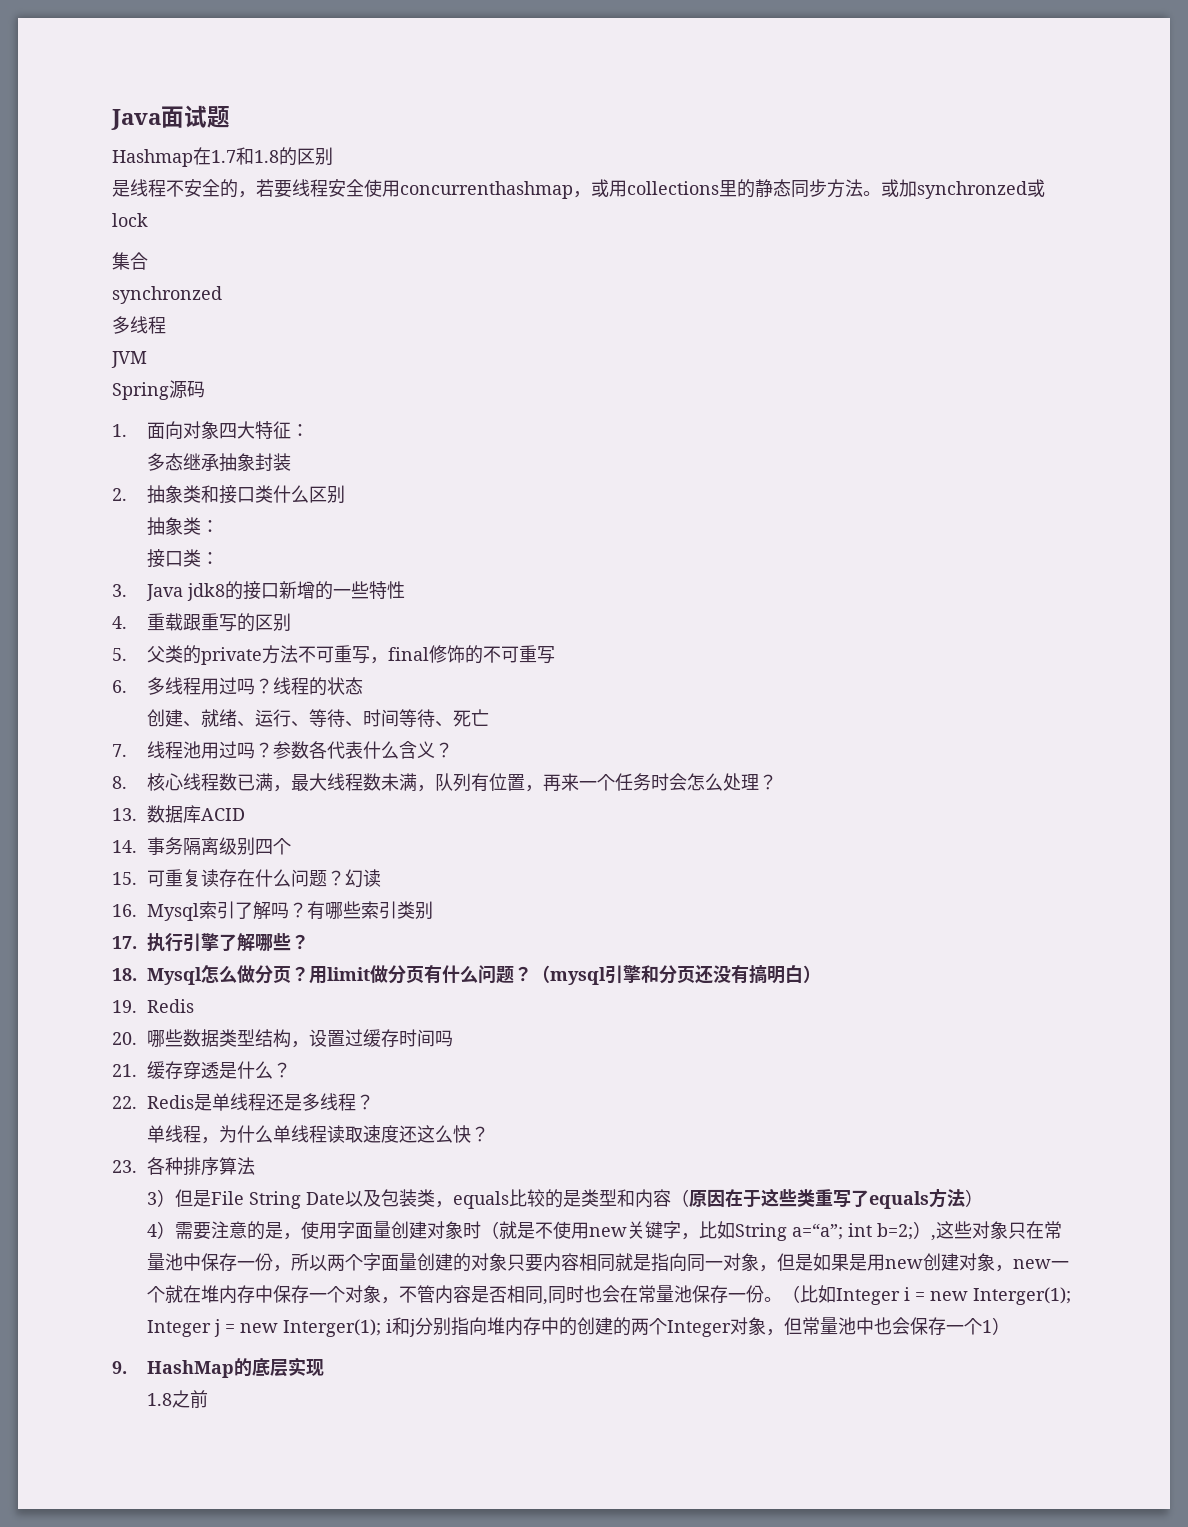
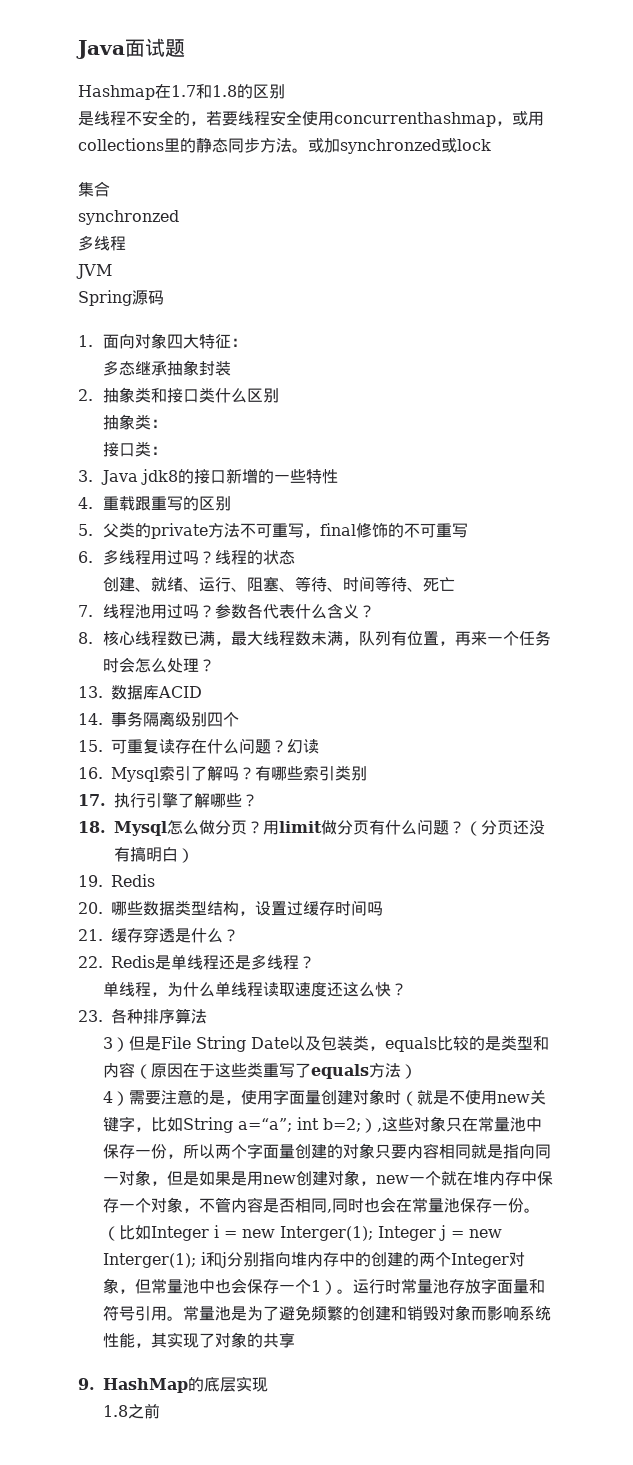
(309, 724) none -> [247,576,296,592] 阻塞、
[549,965,659,985] mysql引擎和 -> (481, 828) none
(1010, 1326) none -> [337,1278,546,1294] [103,1305,552,1321] [103,1332,296,1348] 。运行时常量池存放字面量和符号引用。常量池是为了避免频繁的创建和销毁对象而影响系统性能，其实现了对象的共享

